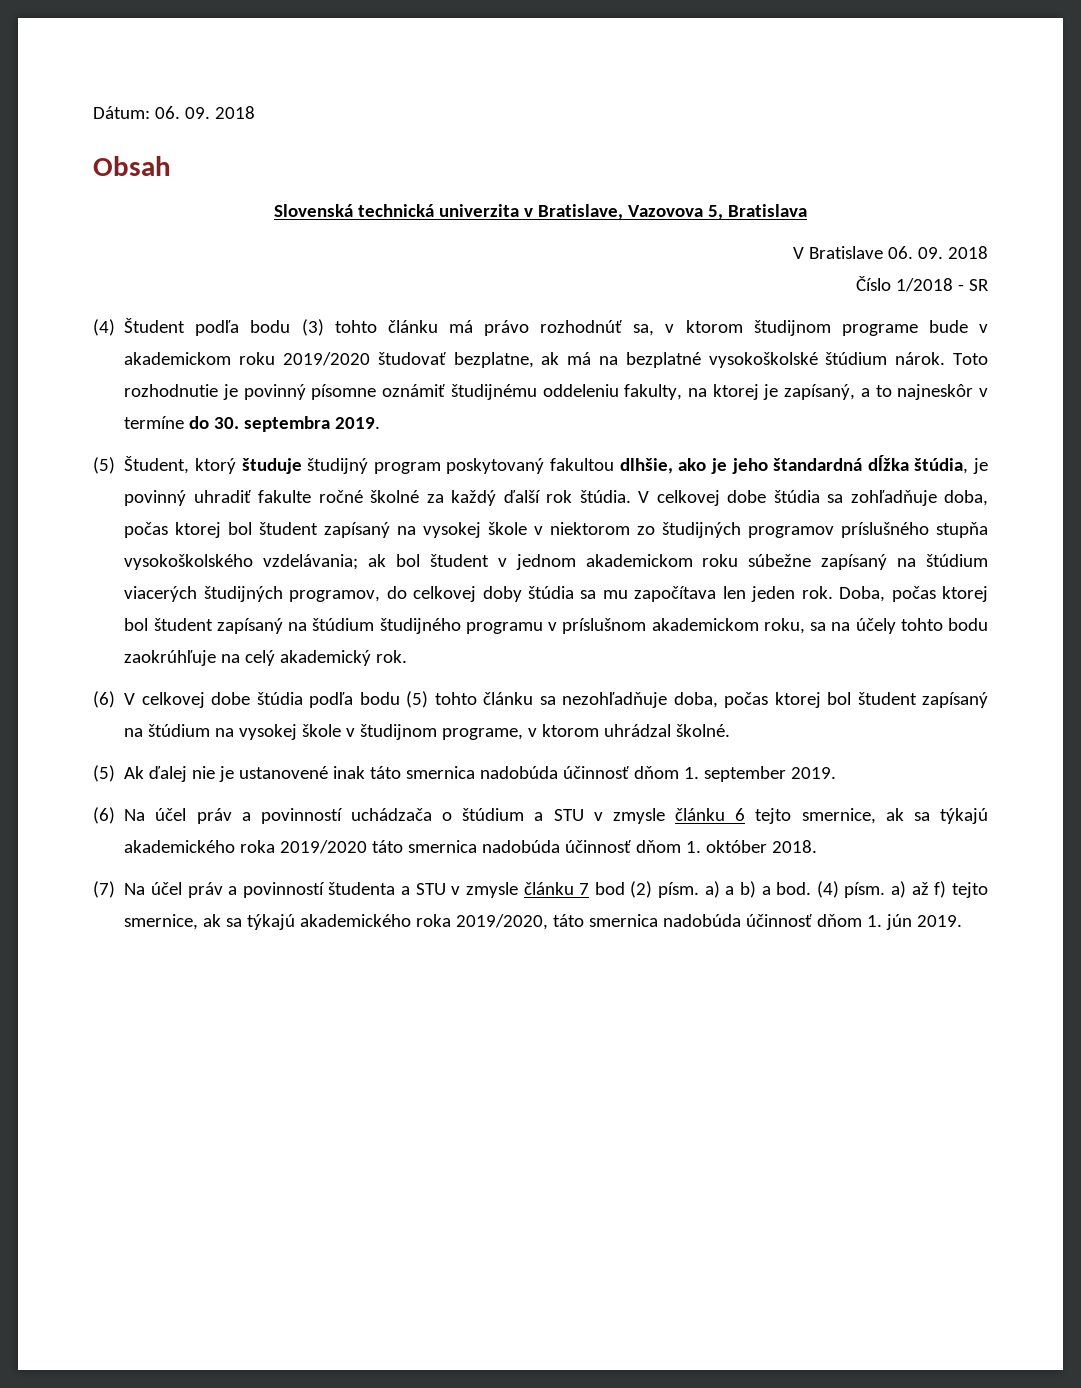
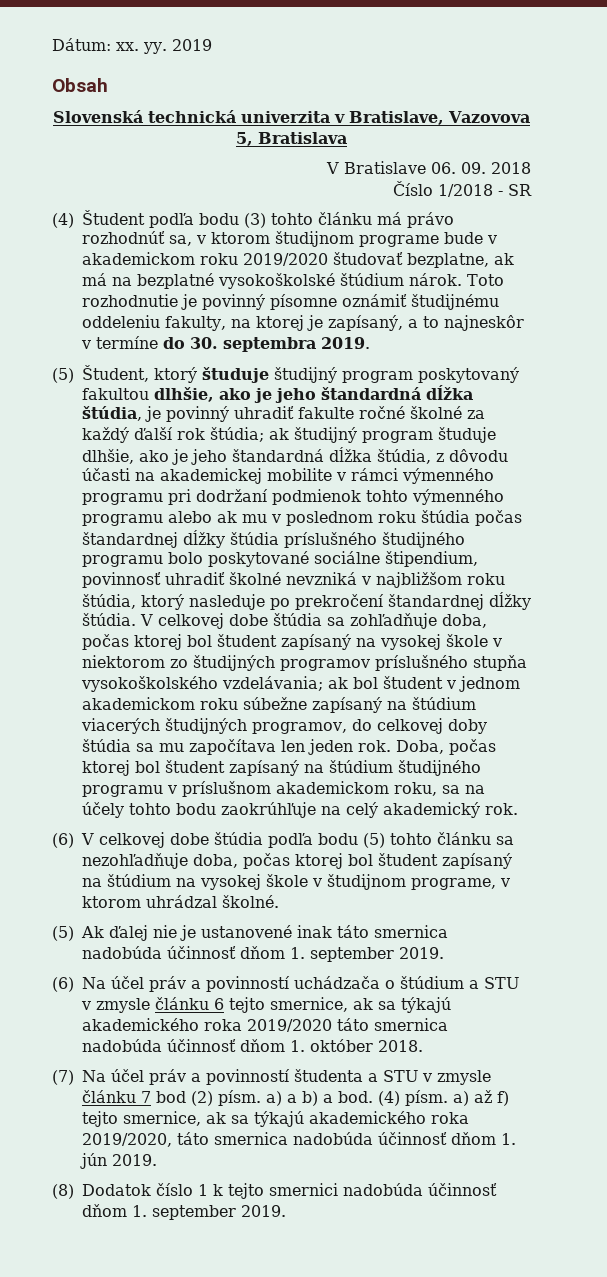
[154,106,255,119] 06. 09. 2018 -> [116,39,212,54] xx. yy. 2019
(573, 496) none -> [210,427,496,443] [82,447,508,465] [82,468,494,484] [82,489,504,505] [82,510,522,526] [82,530,465,548] [82,551,478,567] [82,572,505,588] [82,592,531,610] štúdia; ak študijný program študuje dlhšie, ako je jeho štandardná dĺžka štúdia, z dôvodu účasti na akademickej mobilite v rámci výmenného programu pri dodržaní podmienok tohto výmenného programu alebo ak mu v poslednom roku štúdia počas štandardnej dĺžky štúdia príslušného študijného programu bolo poskytované sociálne štipendium, povinnosť uhradiť školné nevzniká v najbližšom roku štúdia, ktorý nasleduje po prekročení štandardnej dĺžky
(963, 921) none -> [52,1183,497,1199] [82,1204,286,1220] // (8) Dodatok číslo 1 k tejto smernici nadobúda účinnosť dňom 1. september 2019.

